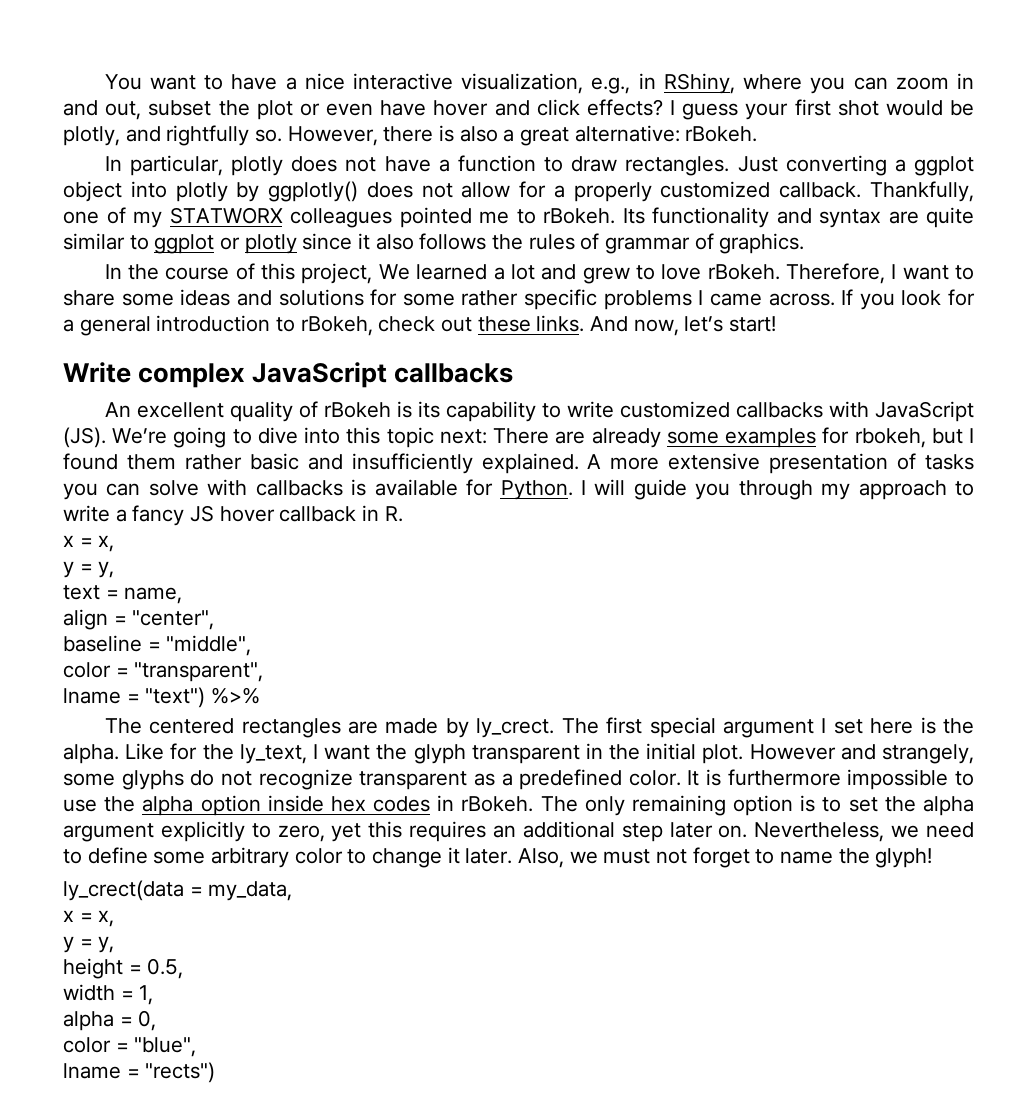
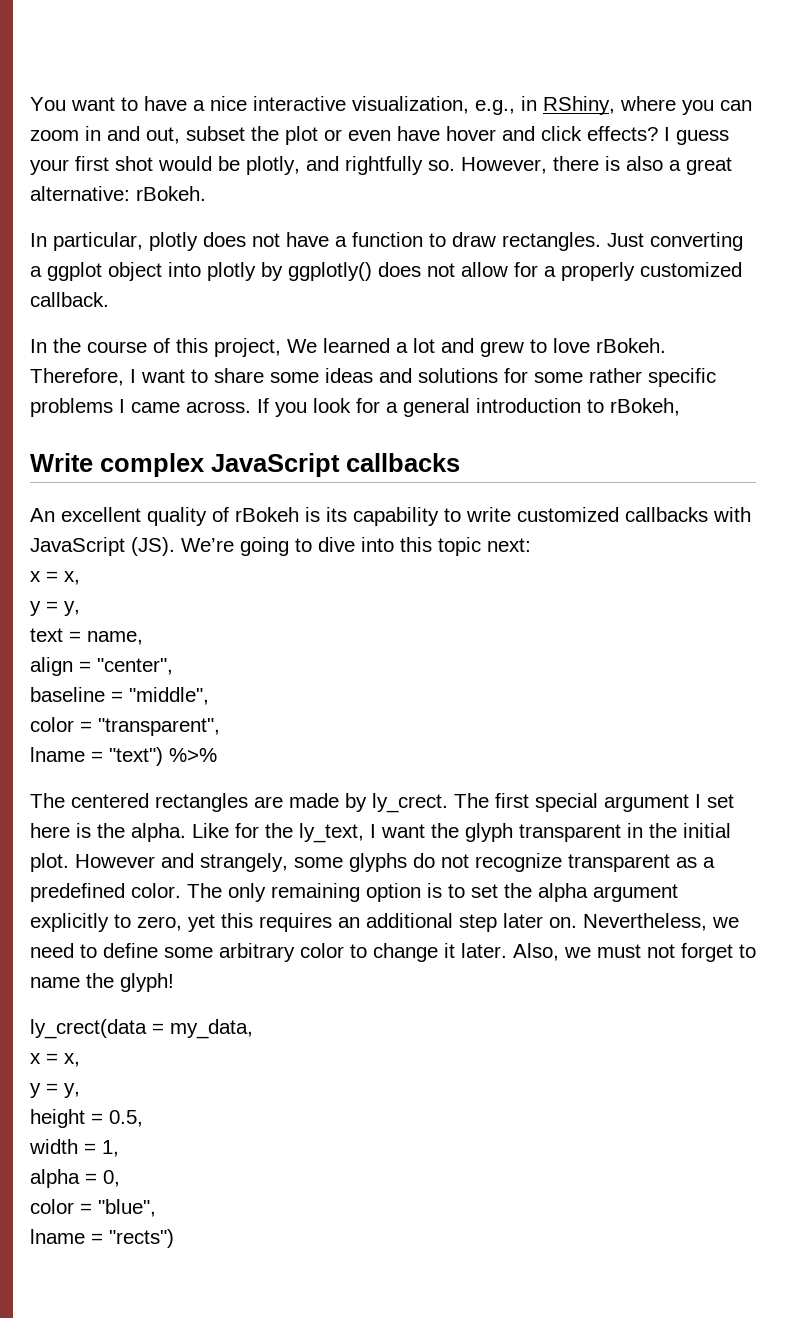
[869,181,974,202] [63,207,974,228] [63,233,805,254] Thankfully, one of my STATWORX colleagues pointed me to rBokeh. Its functionality and syntax are quite similar to ggplot or plotly since it also follows the rules of grammar of graphics. -> (109, 299) none
[378,315,777,336] check out these links. And now, let’s start! -> (680, 407) none
[493,427,975,448] [63,453,974,474] [63,479,974,500] [63,505,403,526] There are already some examples for rbokeh, but I found them rather basic and insufficiently explained. A more extensive presentation of tasks you can solve with callbacks is available for Python. I will guide you through my approach to write a fancy JS hover callback in R. -> (531, 545) none
[687,769,974,790] [63,795,534,816] It is furthermore impossible to use the alpha option inside hex codes in rBokeh. -> (181, 890) none

